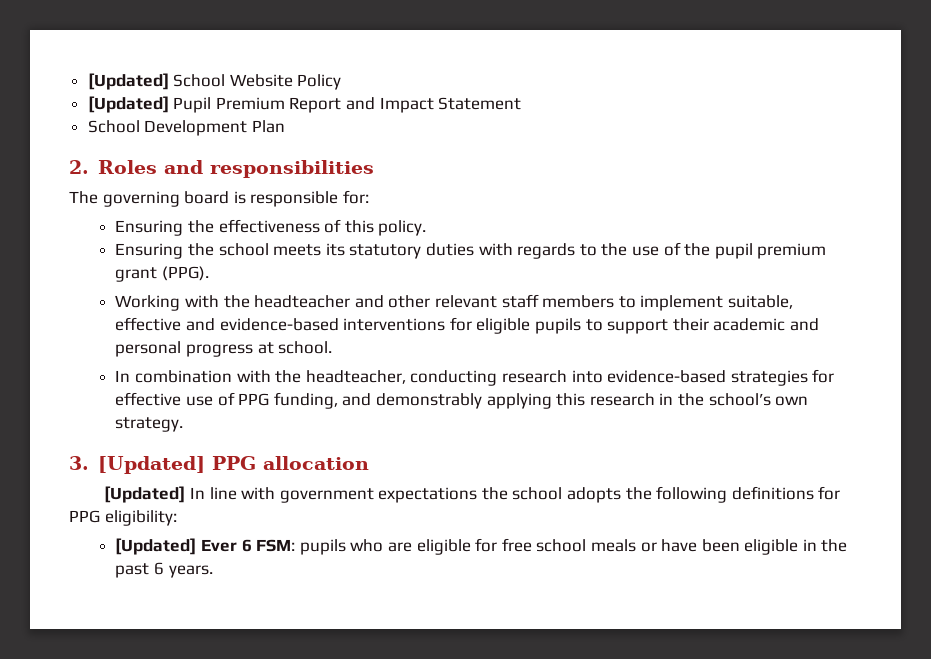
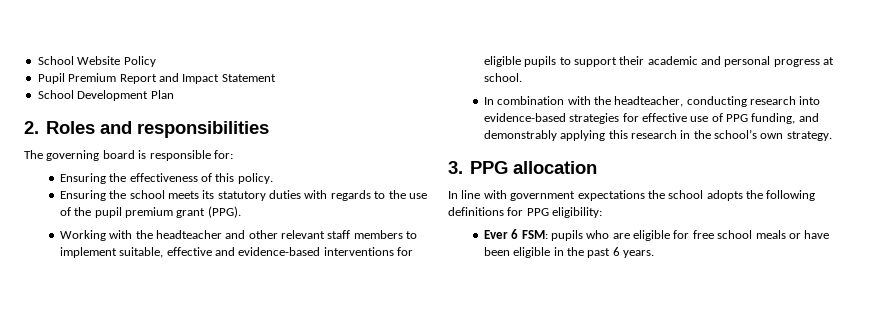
[87,73,169,90] [Updated] -> (37, 60) none
[87,96,169,113] [Updated] -> (156, 61) none
[97,456,205,474] [Updated] -> (463, 167) none
[104,486,186,503] [Updated] -> (598, 167) none
[115,538,197,555] [Updated] -> (603, 212) none

